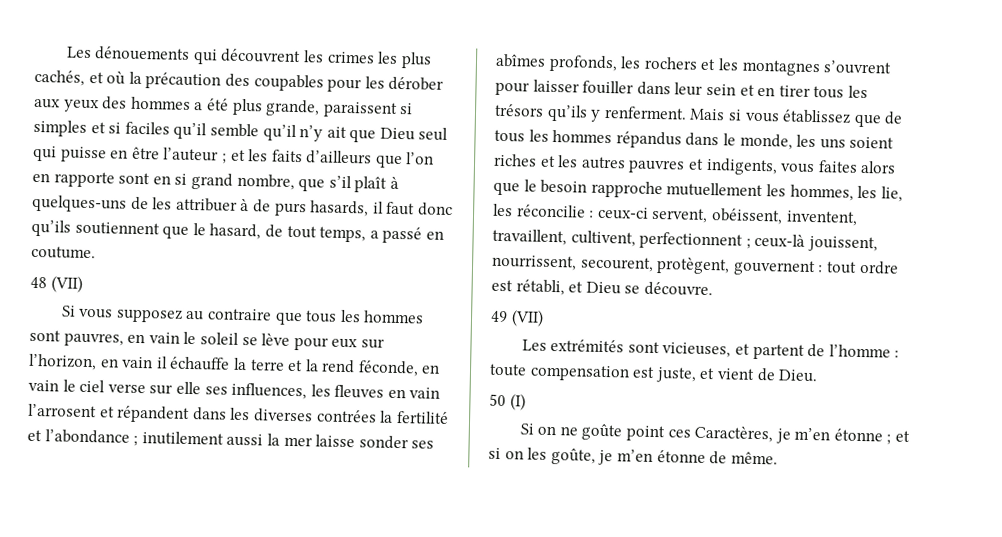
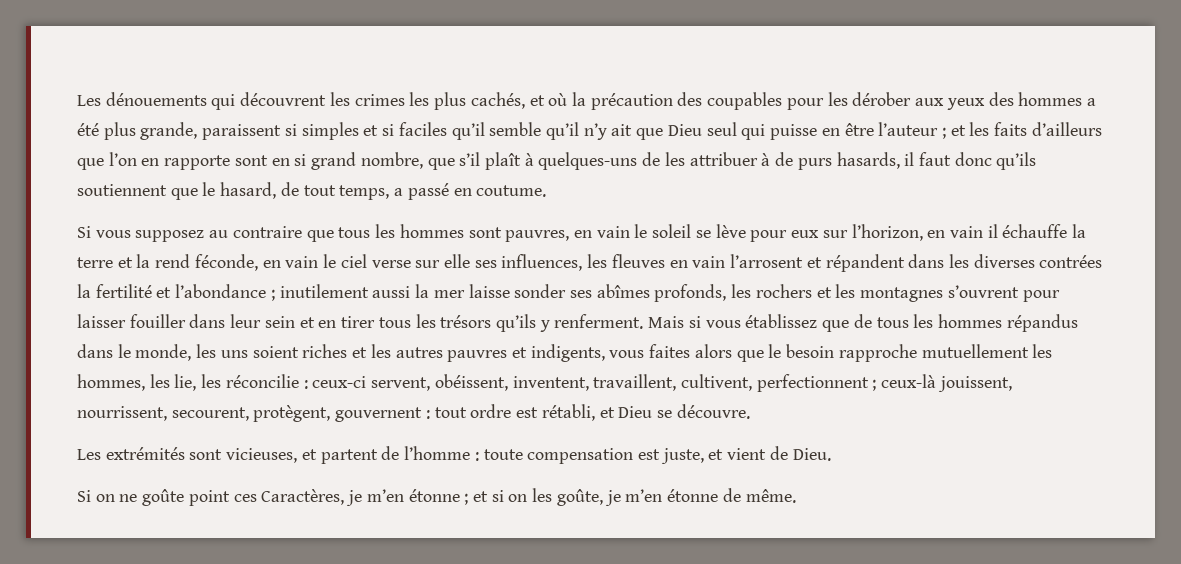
[30,275,83,293] // 48 (VII) -> (547, 191) none
[490,309,544,327] // 49 (VII) -> (750, 411) none
[489,393,526,411] // 50 (I) -> (831, 454) none

